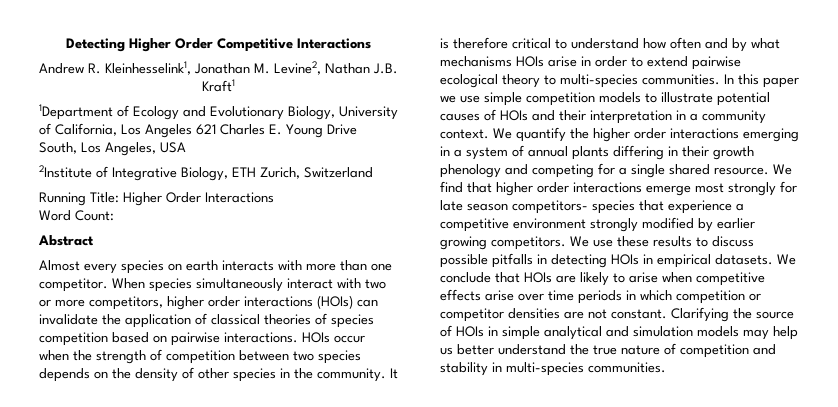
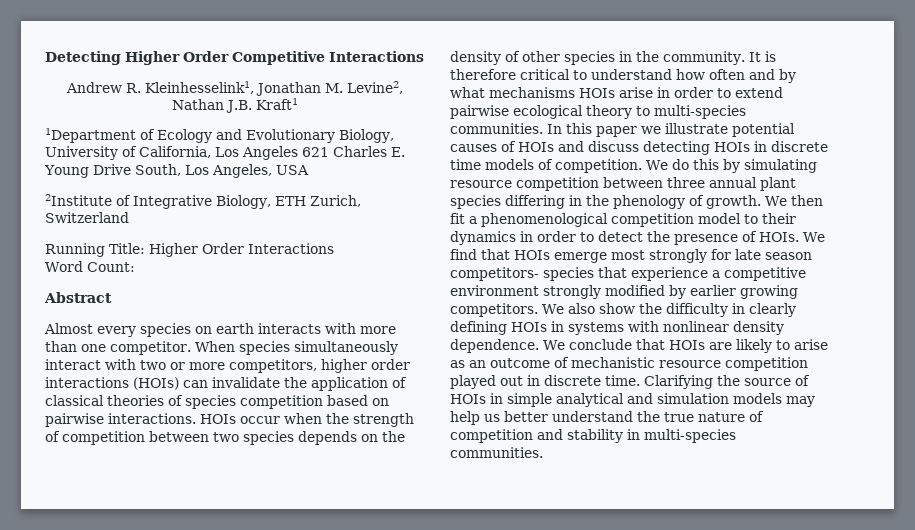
[460,92,657,106] use simple competition models to -> (661, 130) none
[559,110,766,124] [440,127,799,142] [440,145,754,160] [440,163,792,178] [440,181,642,196] their interpretation in a community context. We quantify the higher order interactions emerging in a system of annual plants differing in their growth phenology and competing for a single shared resource. We find that higher order interactions -> [588,141,828,155] [450,159,817,173] [450,177,796,191] [450,195,823,209] [450,213,796,227] [450,231,825,245] [450,249,550,260] discuss detecting HOIs in discrete time models of competition. We do this by simulating resource competition between three annual plant species differing in the phenology of growth. We then fit a phenomenological competition model to their dynamics in order to detect the presence of HOIs. We find that HOIs
[593,236,754,247] [440,253,773,268] use these results to discuss possible pitfalls in detecting HOIs in empirical datasets. -> [567,303,796,317] [450,321,784,335] [450,339,539,353] also show the difficulty in clearly defining HOIs in systems with nonlinear density dependence.
[662,272,765,286] [440,289,761,304] [440,308,667,322] when competitive effects arise over time periods in which competition or competitor densities are not constant. -> [450,357,808,371] [450,375,640,389] as an outcome of mechanistic resource competition played out in discrete time.

